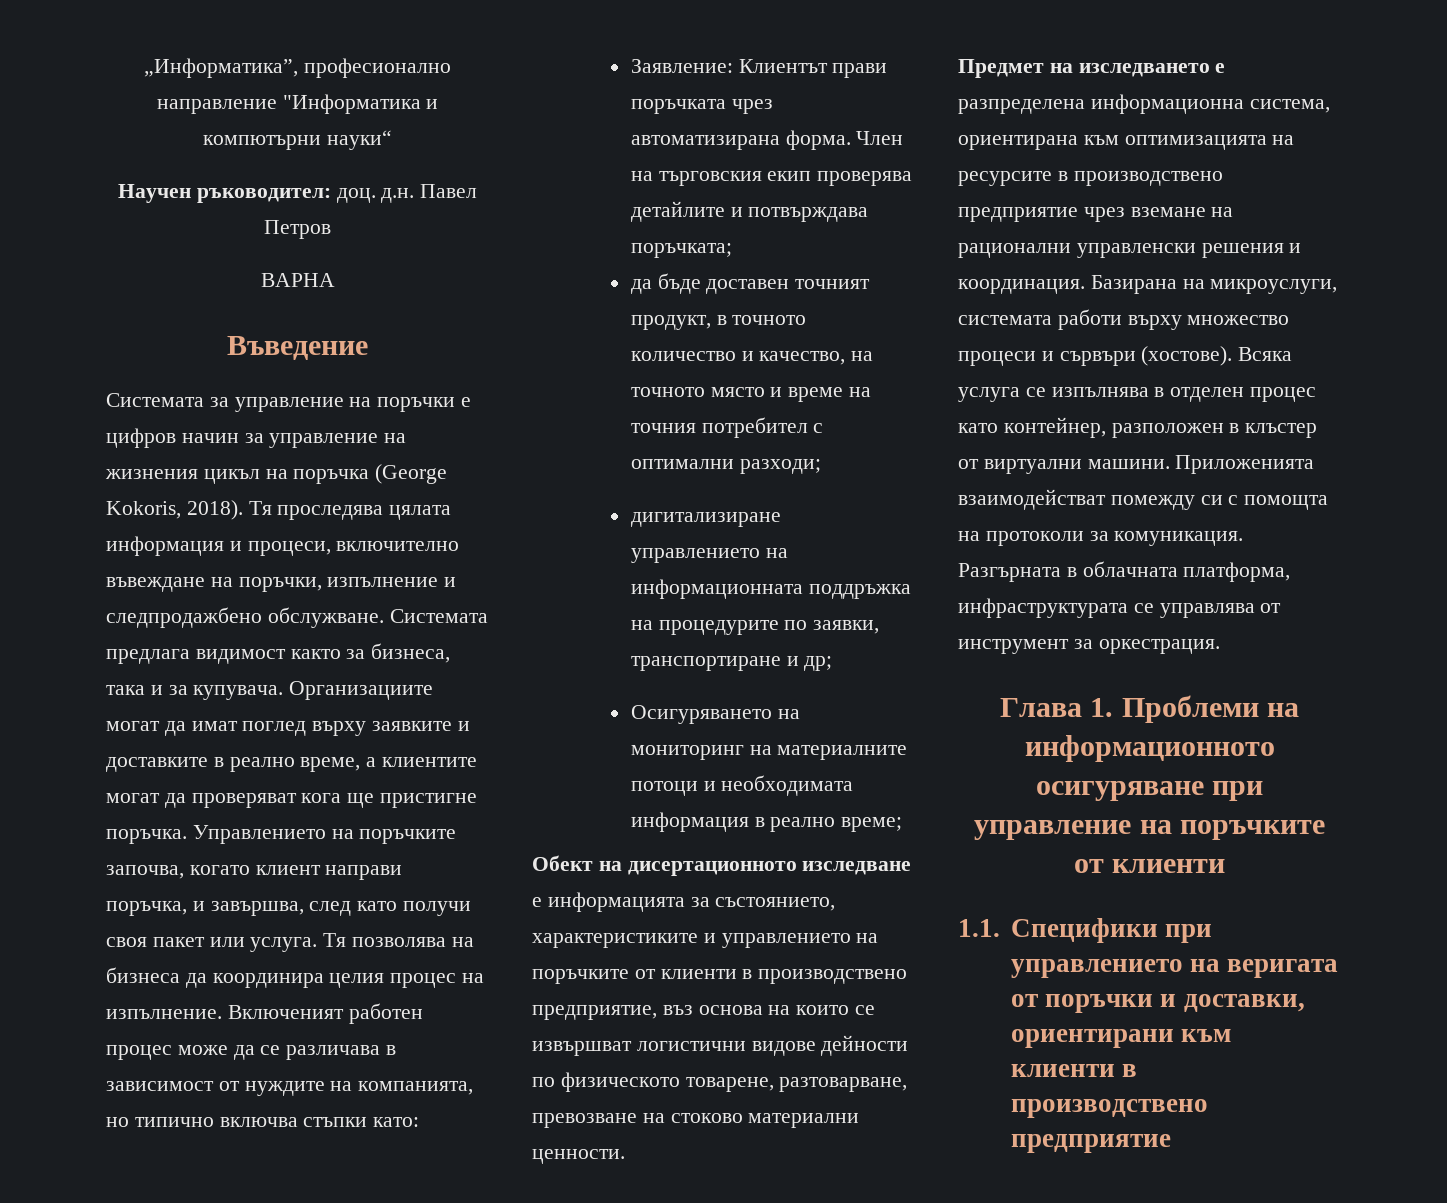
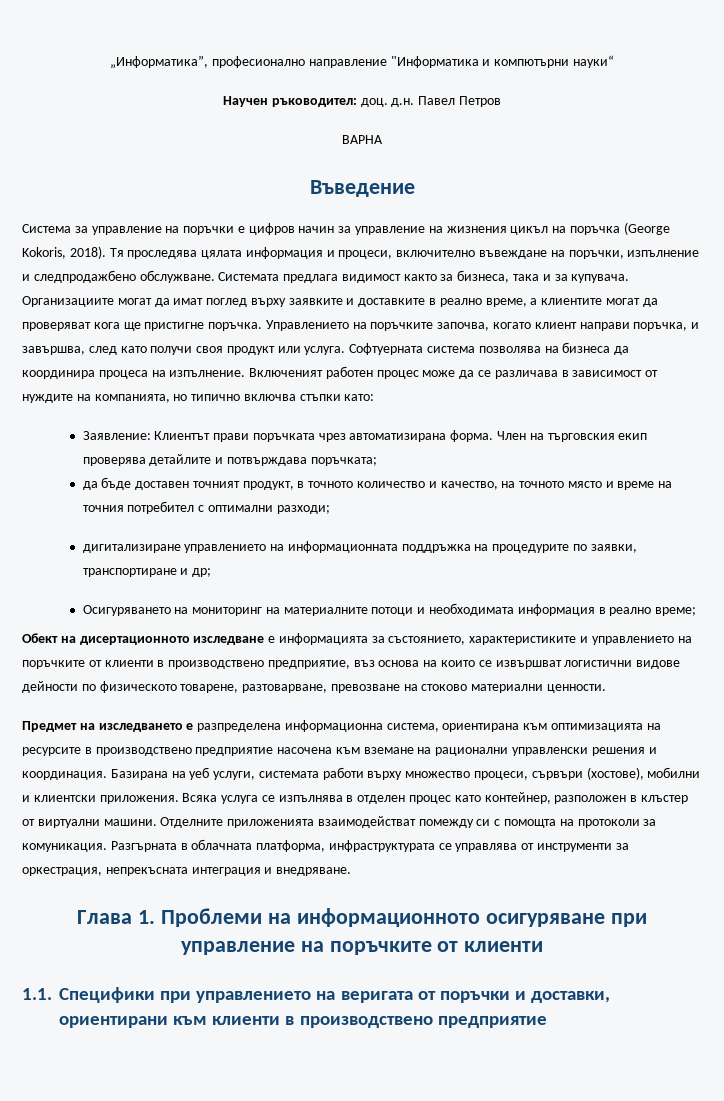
[106,393,204,407] Системата -> [22,224,71,233] Система
[152,937,205,947] пакет -> [226,346,275,355] продукт
[323,933,347,947] Тя -> [349,343,476,355] Софтуерната система
[329,973,457,988] целия процес -> [98,370,148,379] процеса
[1083,207,1125,222] чрез -> [277,747,360,754] насочена към
[1210,279,1338,294] микроуслуги, -> [189,767,256,780] уеб услуги,
[958,346,1233,366] процеси и сървъри (хостове). -> [474,767,701,780] [22,795,179,804] процеси, сървъри (хостове), мобилни и клиентски приложения.
[1175,455,1315,474] Приложенията -> [160,817,315,828] Отделните приложенията
[958,639,1220,654] инструмент за оркестрация. -> [537,843,629,852] [22,867,352,876] инструменти за оркестрация, непрекъсната интеграция и внедряване.

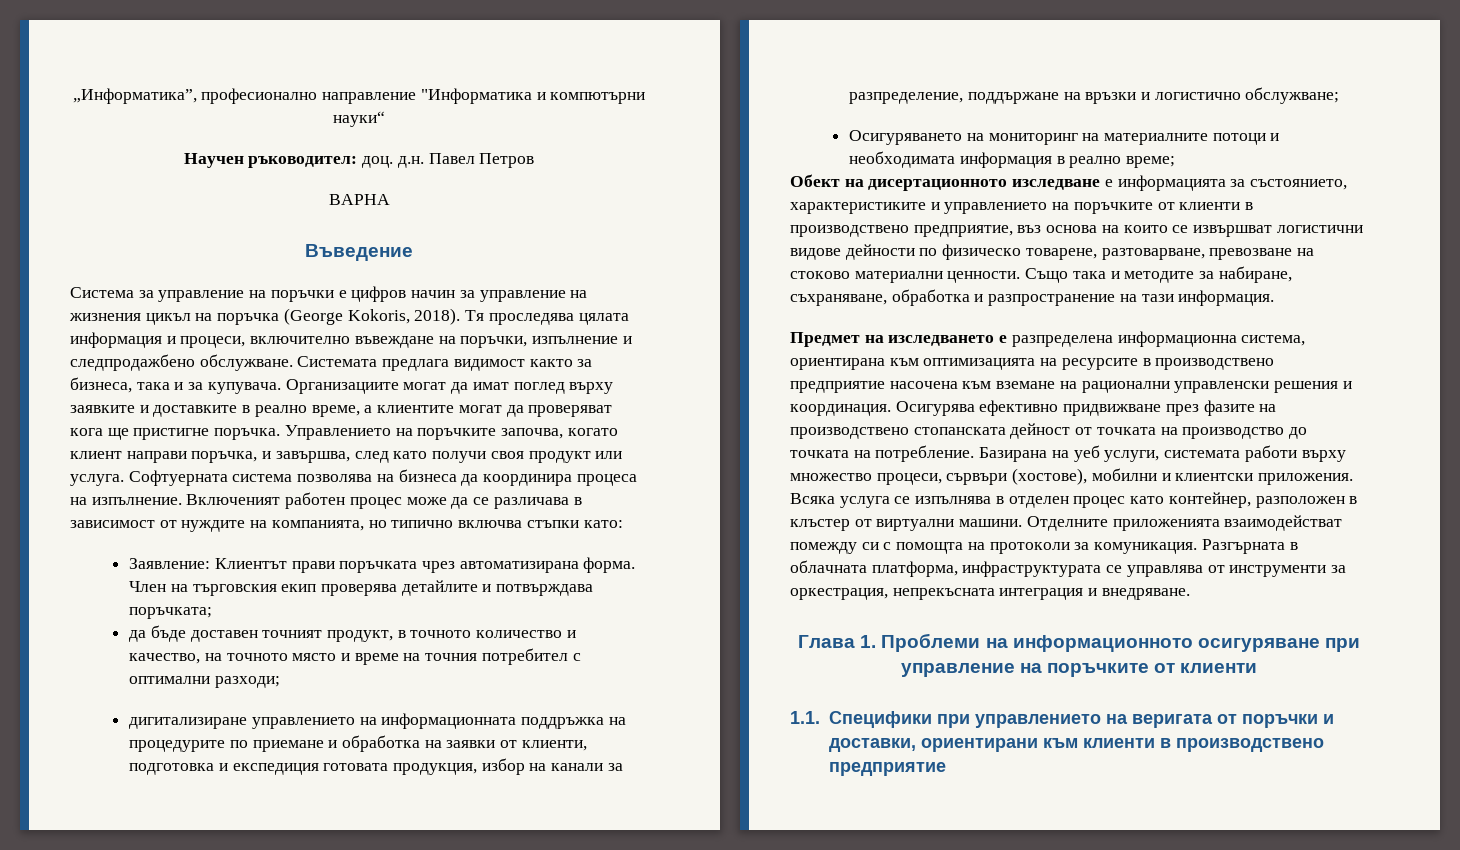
[590,544,637,553] [82,568,212,577] заявки, транспортиране и др; -> [252,735,587,752] [129,758,623,775] [849,87,1340,104] приемане и обработка на заявки от клиенти, подготовка и експедиция готовата продукция, избор на канали за разпределение, поддържане на връзки и логистично обслужване;
[99,681,177,693] физическото -> [942,244,1022,260] физическо
(607, 688) none -> [1025,266,1292,283] [790,289,1275,306] Също така и методите за набиране, съхраняване, обработка и разпространение на тази информация.
(107, 775) none -> [895,400,1277,416] [790,423,1308,439] [790,445,975,462] Осигурява ефективно придвижване през фазите на производствено стопанската дейност от точката на производство до точката на потребление.

